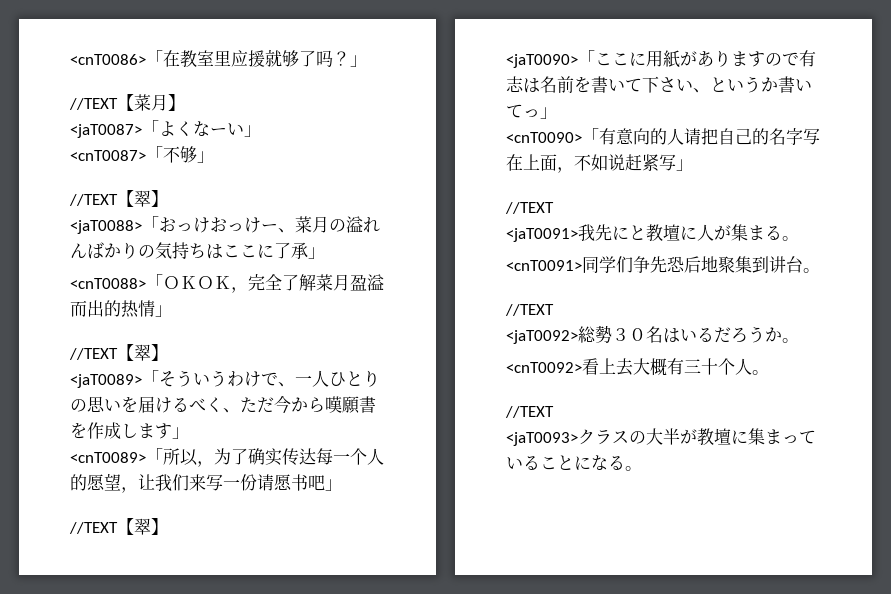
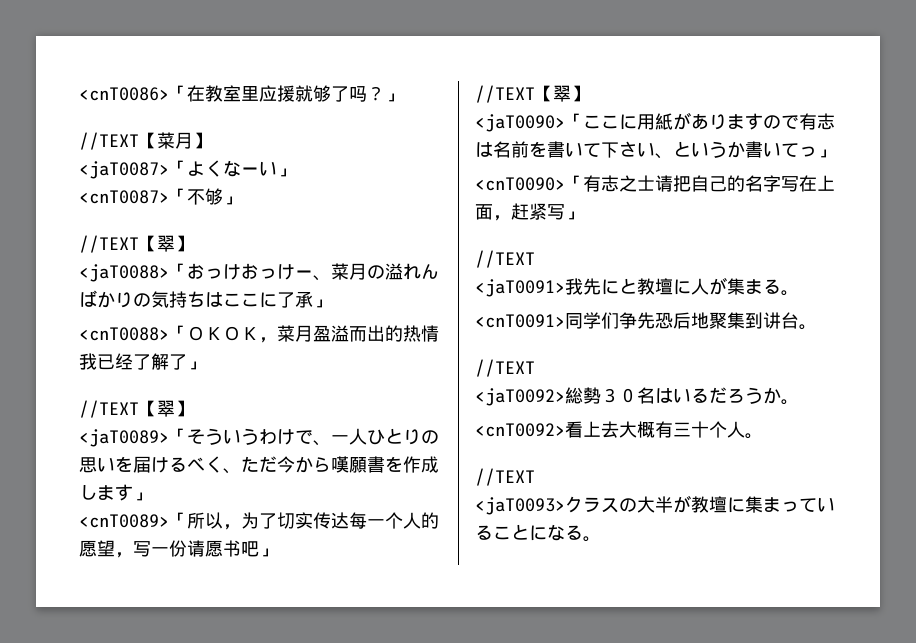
[248,274,316,291] 完全了解 -> (277, 340) none
(155, 308) none -> [79,353,187,370] 我已经了解了
[248,448,265,465] 确 -> [277,512,295,529] 切
[138,474,206,491] 让我们来 -> (133, 555) none
[616,128,684,145] 意向的人 -> [601,175,655,192] 志之士
[574,154,625,171] 不如说 -> (511, 218) none

